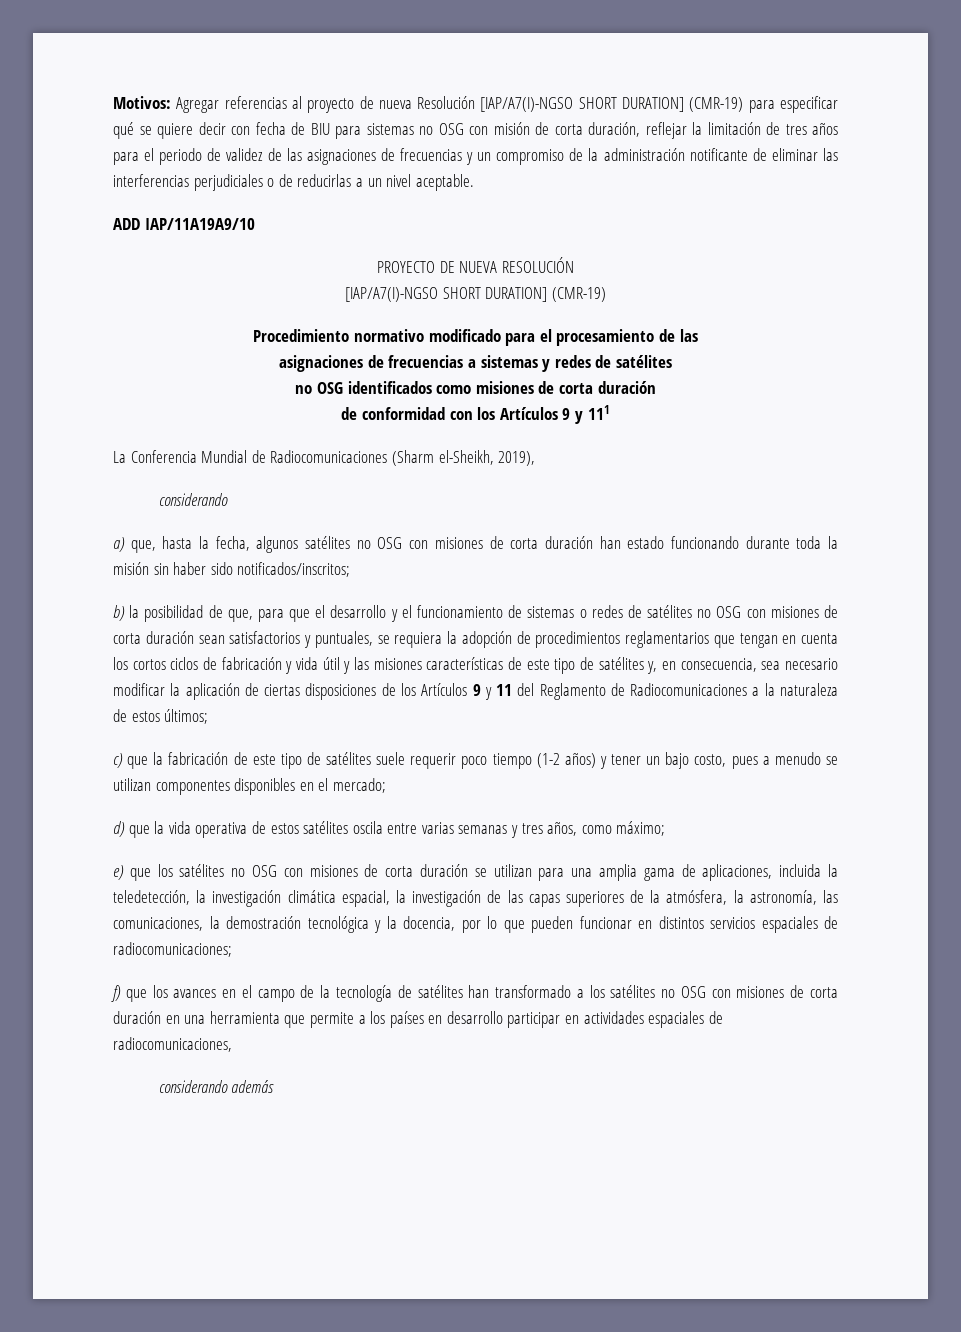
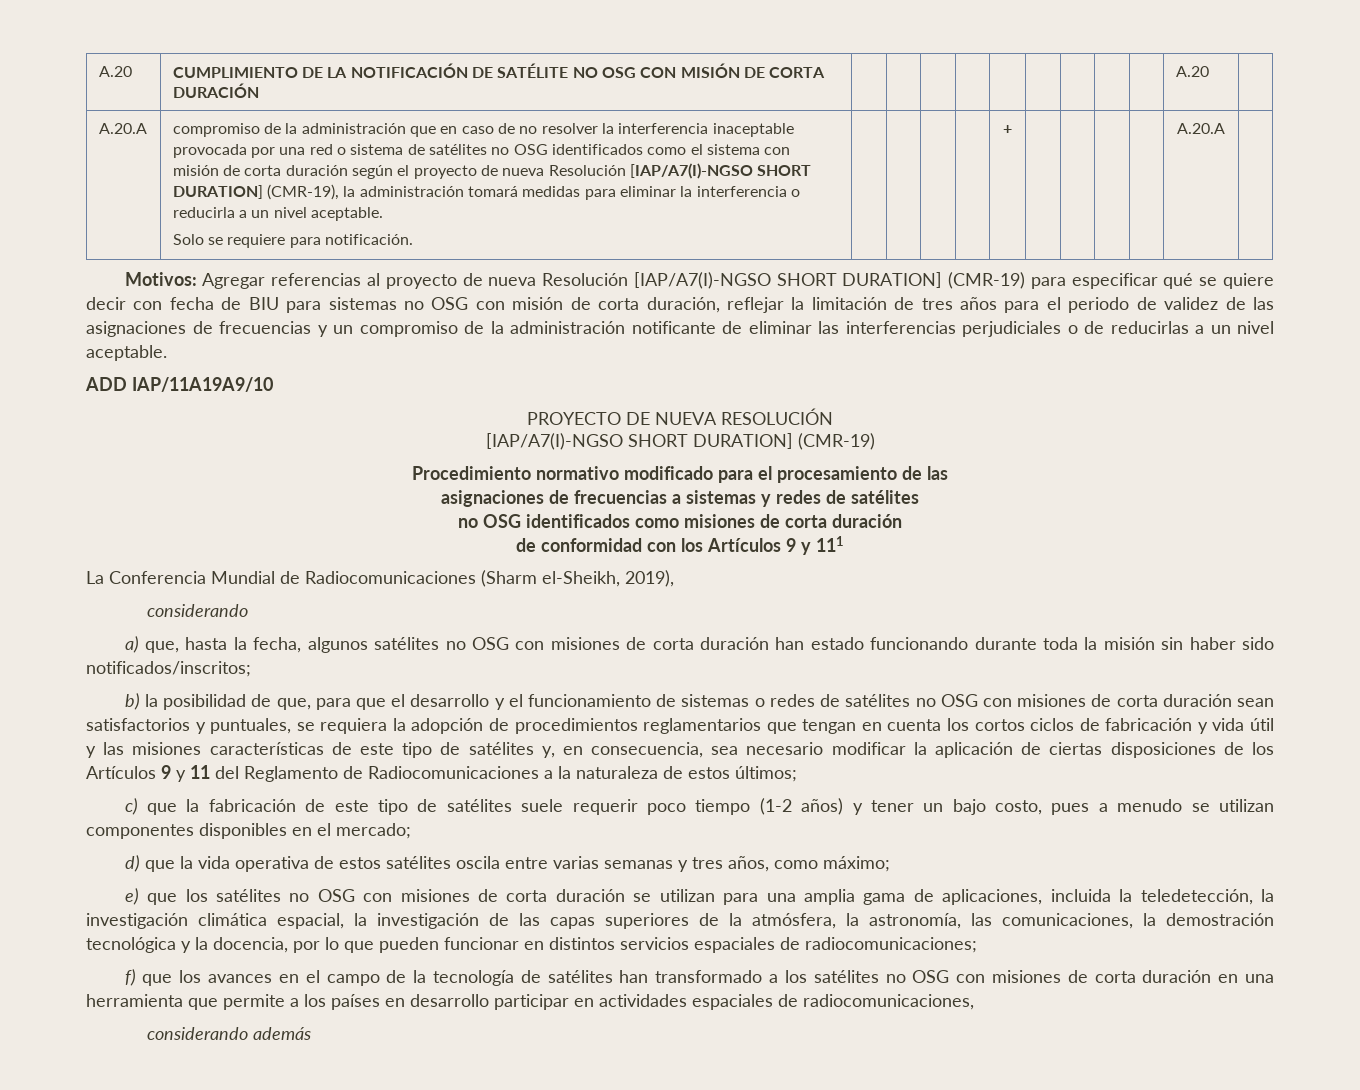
(113, 102) none -> [98,66,132,77] [172,63,826,78] [172,83,259,98] [1175,66,1209,77] [98,123,147,134] [172,123,794,137] [172,144,791,158] [172,163,812,179] [172,184,800,200] [172,207,384,221] [172,234,414,248] [1003,125,1012,134] [1177,123,1225,134] A.20 | CUMPLIMIENTO DE LA NOTIFICACIÓN DE SATÉLITE NO OSG CON MISIÓN DE CORTA DURACIÓN | | | | | | | | | | A.20 | // A.20.A | compromiso de la administración que en caso de no resolver la interferencia inaceptable provocada por una red o sistema de satélites no OSG identificados como el sistema con misión de corta duración según el proyecto de nueva Resolución [IAP/A7(I)-NGSO SHORT DURATION] (CMR-19), la administración tomará medidas para eliminar la interferencia o reducirla a un nivel aceptable. // Solo se requiere para notificación. | | | | | + | | | | | A.20.A | //

